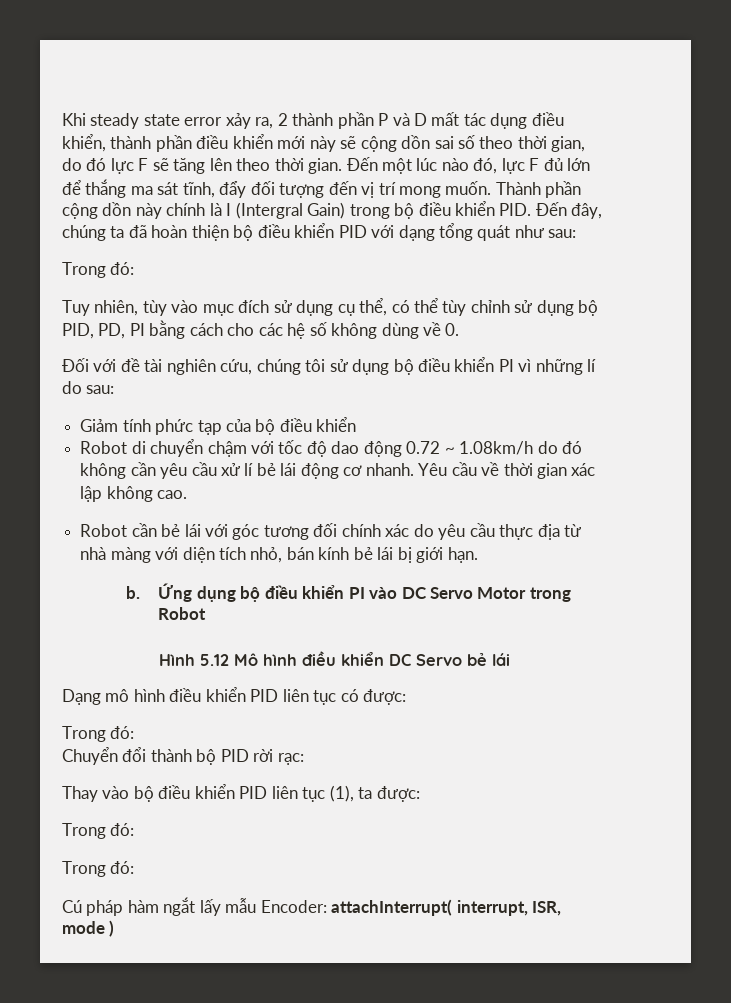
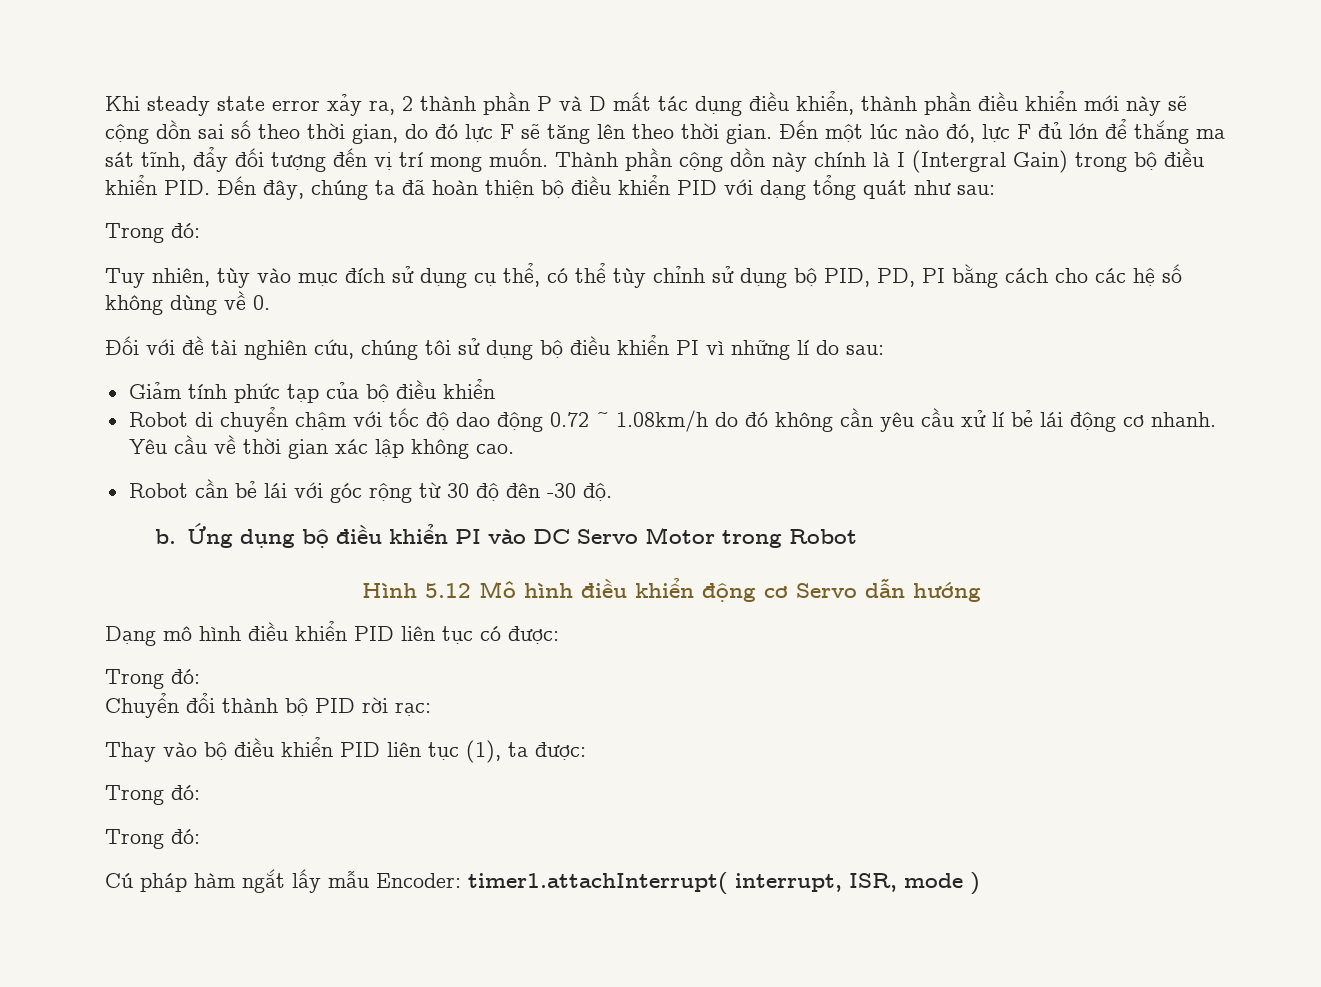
[263,523,581,540] [80,547,478,563] tương đối chính xác do yêu cầu thực địa từ nhà màng với diện tích nhỏ, bán kính bẻ lái bị giới hạn. -> [368,482,612,503] rộng từ 30 độ đên -30 độ.
[388,653,510,666] DC Servo bẻ lái -> [701,578,981,602] động cơ Servo dẫn hướng
[331,899,453,916] attachInterrupt( -> [468,872,728,894] timer1.attachInterrupt(

